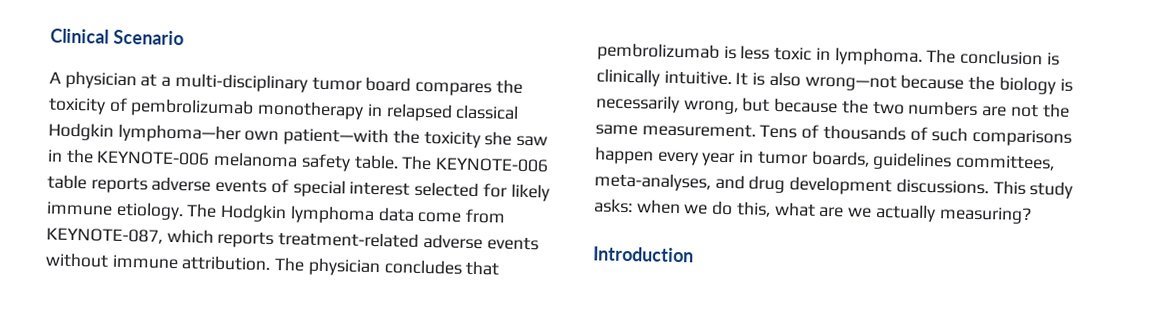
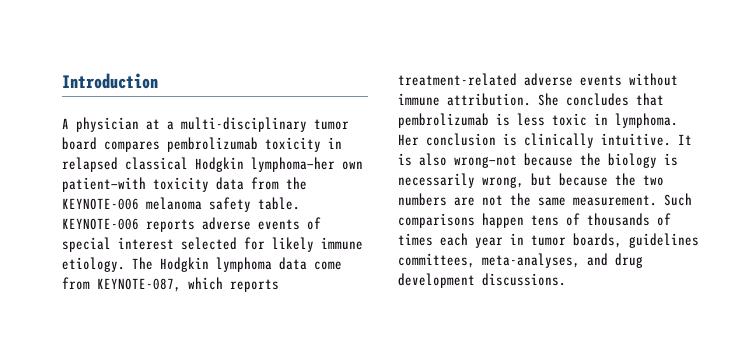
[50,28,184,46] Clinical Scenario -> [62,73,158,89] Introduction
[495,79,523,94] [48,97,365,120] the toxicity of pembrolizumab monotherapy -> [167,137,321,152] pembrolizumab toxicity
[392,129,549,149] [47,149,63,162] the toxicity she saw in -> [153,177,279,192] toxicity data from
[401,155,550,173] [47,174,87,190] The KEYNOTE-006 table -> [62,218,139,230] KEYNOTE-006
[274,257,381,277] The physician -> [538,93,559,106] She
[926,48,957,64] The -> [398,134,419,146] Her
[759,124,1073,147] [594,146,699,166] Tens of thousands of such comparisons happen every -> [664,193,692,206] [398,213,671,228] [398,233,468,246] Such comparisons happen tens of thousands of times each
[992,180,1074,199] [594,198,1032,225] [593,246,694,263] This study asks: when we do this, what are we actually measuring? // Introduction -> (566, 279) none

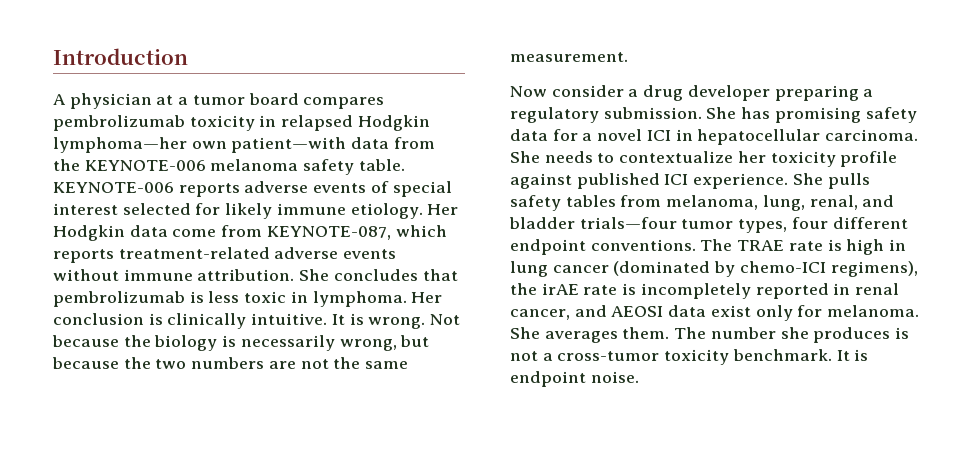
[181,117,307,132] multi-disciplinary -> (189, 101) none
[125,157,188,170] classical -> (354, 123) none
[153,177,209,192] toxicity -> (347, 145) none
[132,257,272,272] The Hodgkin lymphoma -> [427,204,459,215] [53,225,125,241] Her Hodgkin
[419,153,517,168] also wrong—not -> [368,314,461,329] wrong. Not
[664,193,692,206] [398,213,671,228] [398,233,699,248] [398,253,643,268] [398,273,566,288] Such comparisons happen tens of thousands of times each year in tumor boards, guidelines committees, meta-analyses, and drug development discussions. -> [510,85,874,101] [510,107,917,123] [510,129,919,145] [510,151,898,167] [510,173,870,189] [510,195,895,211] [509,217,908,233] [510,239,907,255] [510,261,918,277] [510,283,900,299] [510,305,920,321] [510,327,910,343] [510,349,869,365] [510,371,639,387] // Now consider a drug developer preparing a regulatory submission. She has promising safety data for a novel ICI in hepatocellular carcinoma. She needs to contextualize her toxicity profile against published ICI experience. She pulls safety tables from melanoma, lung, renal, and bladder trials—four tumor types, four different endpoint conventions. The TRAE rate is high in lung cancer (dominated by chemo-ICI regimens), the irAE rate is incompletely reported in renal cancer, and AEOSI data exist only for melanoma. She averages them. The number she produces is not a cross-tumor toxicity benchmark. It is endpoint noise.

